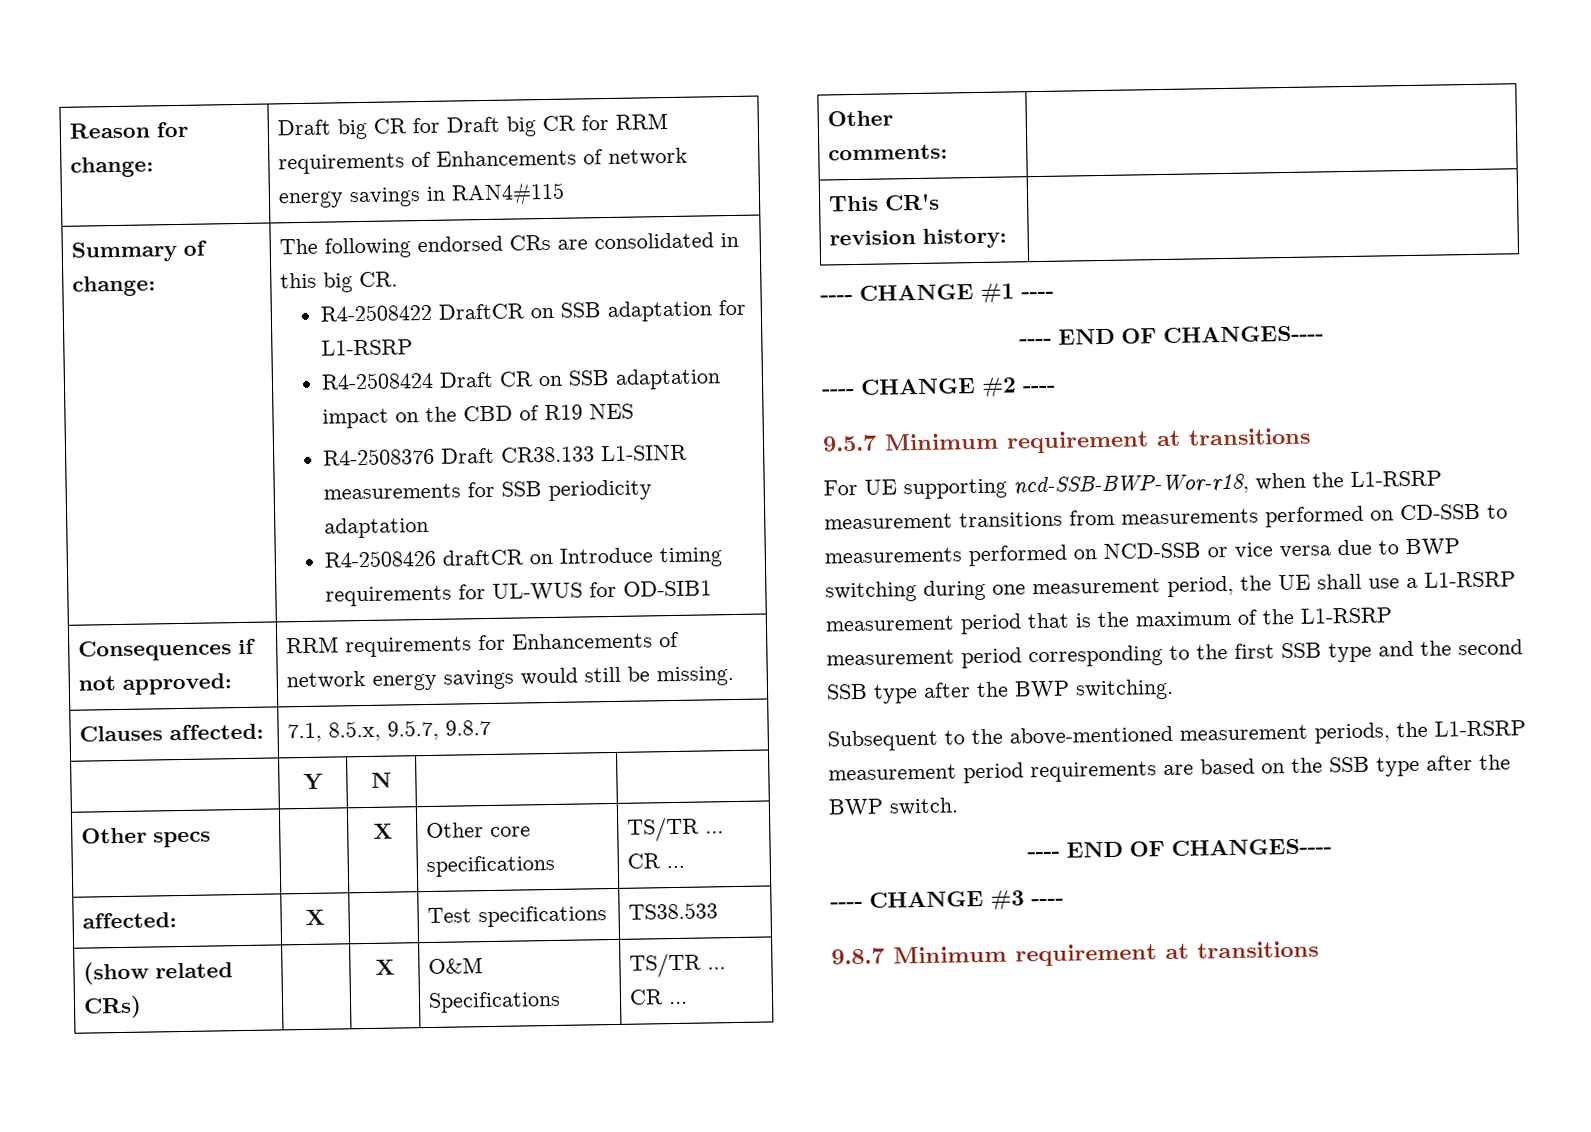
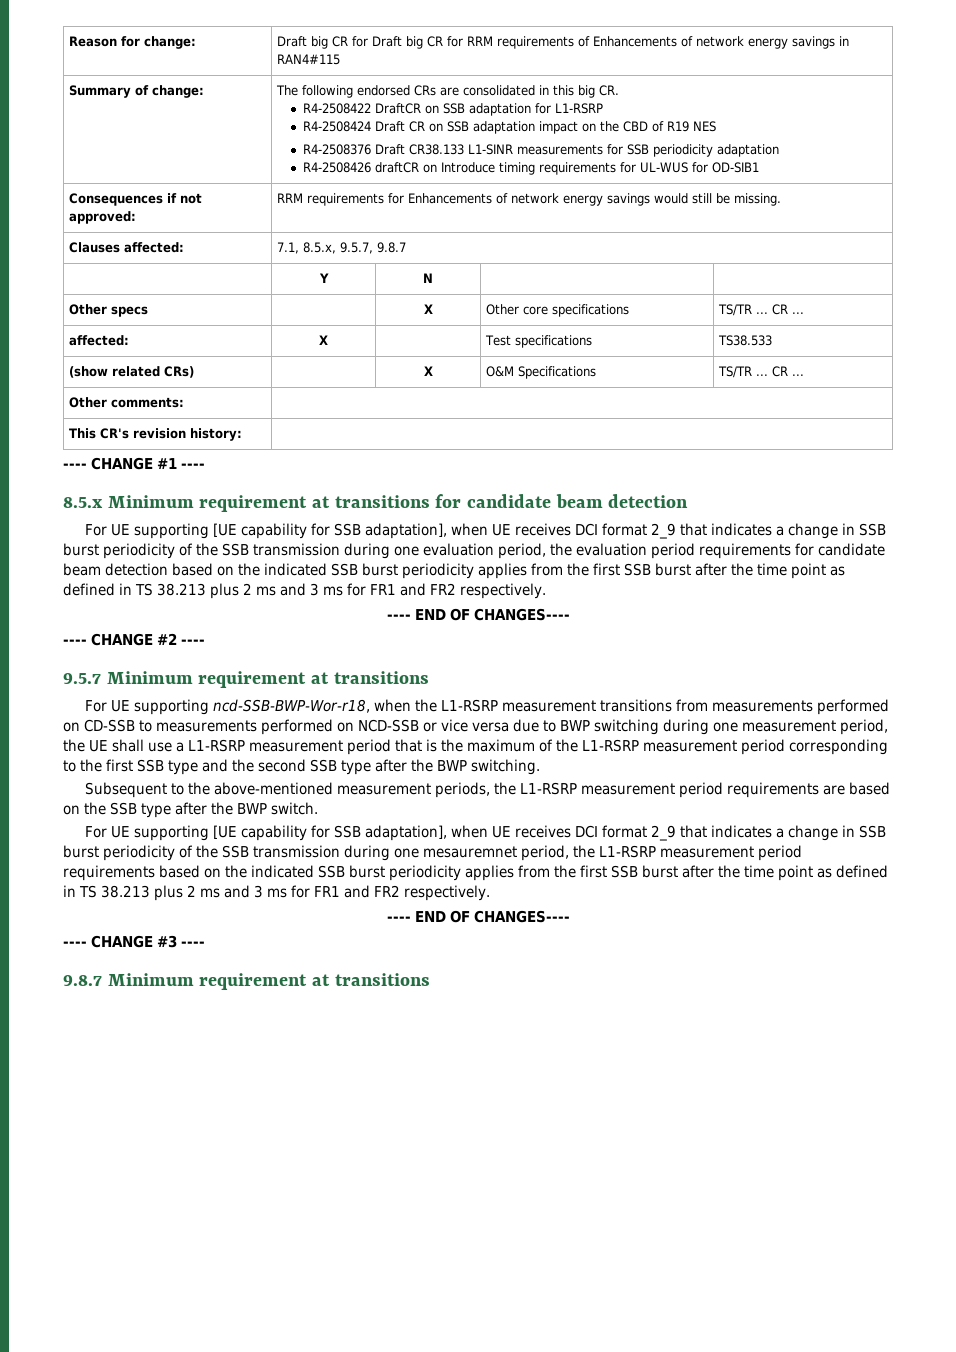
(1054, 295) none -> [63,494,689,512] [85,523,887,539] [63,543,885,559] [63,563,845,579] [63,583,546,599] // 8.5.x Minimum requirement at transitions for candidate beam detection // For UE supporting [UE capability for SSB adaptation], when UE receives DCI format 2_9 that indicates a change in SSB burst periodicity of the SSB transmission during one evaluation period, the evaluation period requirements for candidate beam detection based on the indicated SSB burst periodicity applies from the first SSB burst after the time point as defined in TS 38.213 plus 2 ms and 3 ms for FR1 and FR2 respectively.
(959, 806) none -> [85,825,887,841] [63,845,802,861] [63,865,888,881] [63,885,490,901] // For UE supporting [UE capability for SSB adaptation], when UE receives DCI format 2_9 that indicates a change in SSB burst periodicity of the SSB transmission during one mesauremnet period, the L1-RSRP measurement period requirements based on the indicated SSB burst periodicity applies from the first SSB burst after the time point as defined in TS 38.213 plus 2 ms and 3 ms for FR1 and FR2 respectively.

